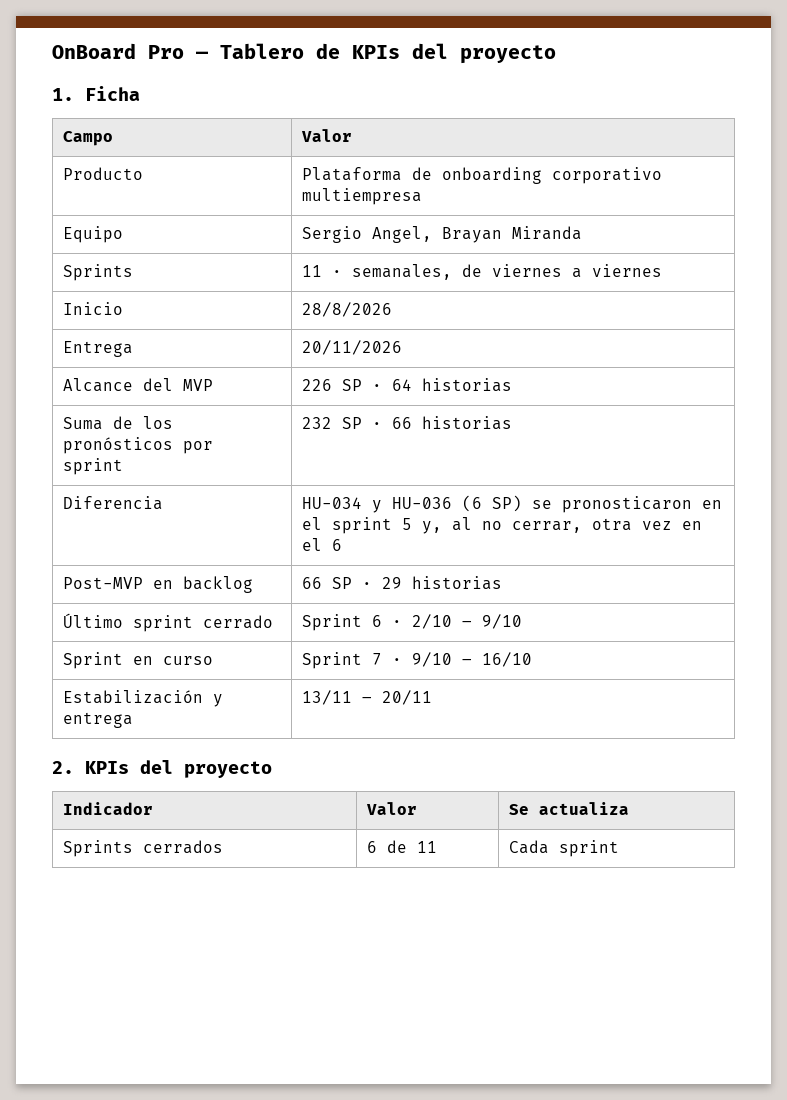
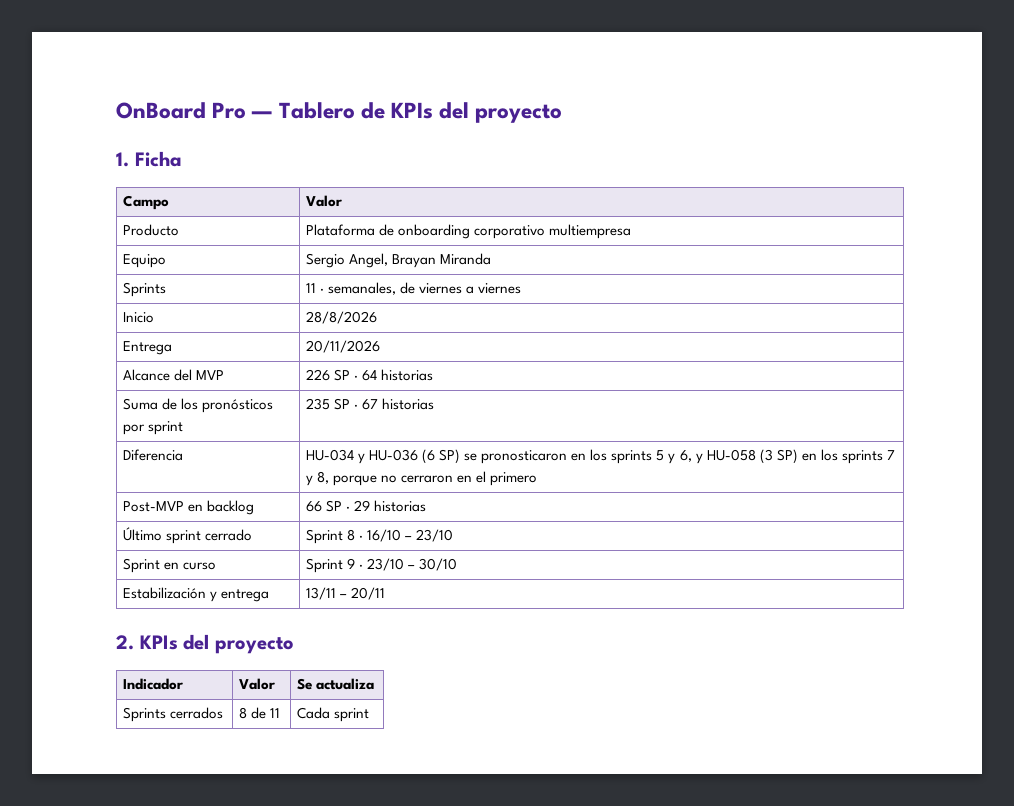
[301,417,412,429] 232 SP · 66 -> [305,398,379,410] 235 SP · 67
[301,517,702,534] [301,538,342,551] el sprint 5 y, al no cerrar, otra vez en el 6 -> [590,449,895,464] [305,471,538,486] los sprints 5 y 6, y HU-058 (3 SP) en los sprints 7 y 8, porque no cerraron en el primero
[371,614,522,629] 6 · 2/10 – 9/10 -> [346,529,454,542] 8 · 16/10 – 23/10
[371,652,532,667] 7 · 9/10 – 16/10 -> [346,558,458,571] 9 · 23/10 – 30/10
[366,841,377,853] 6 -> [238,707,247,719] 8

